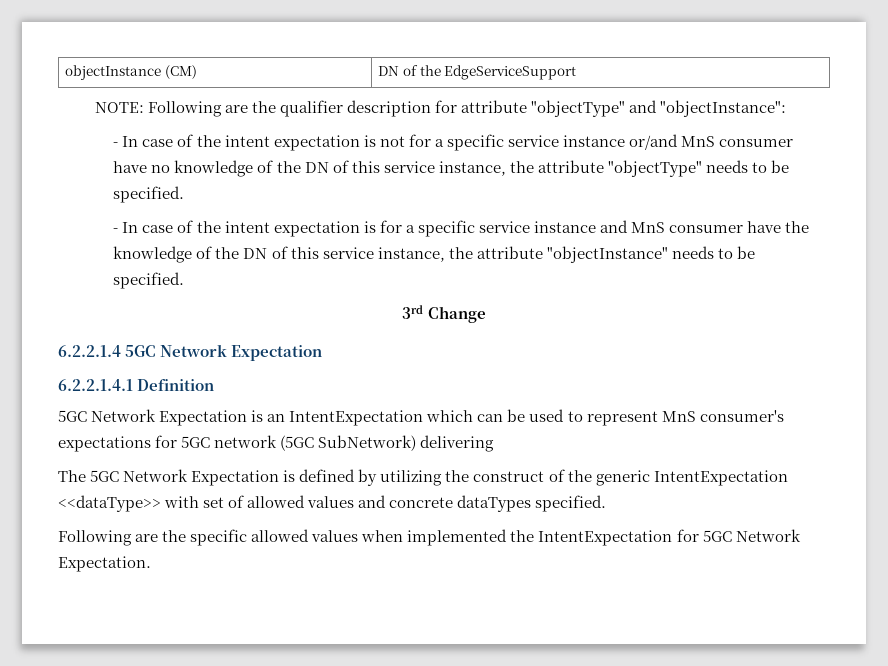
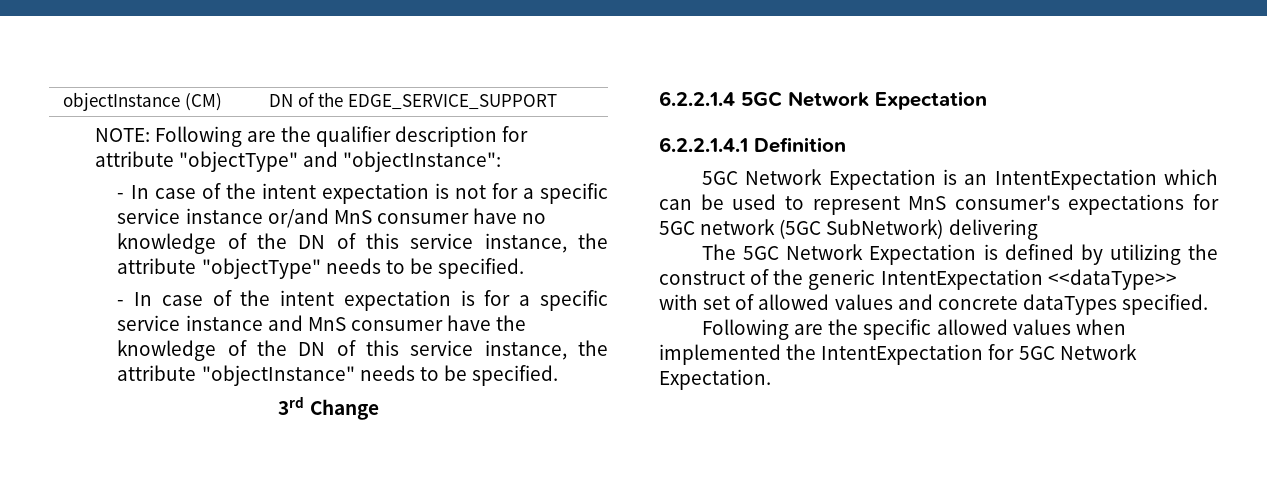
[444,65,577,80] EdgeServiceSupport -> [347,94,557,110] EDGE_SERVICE_SUPPORT

